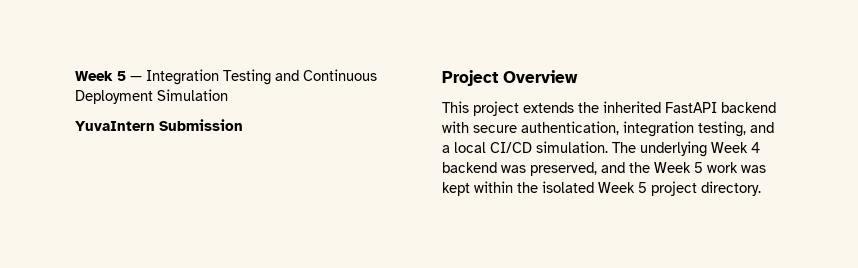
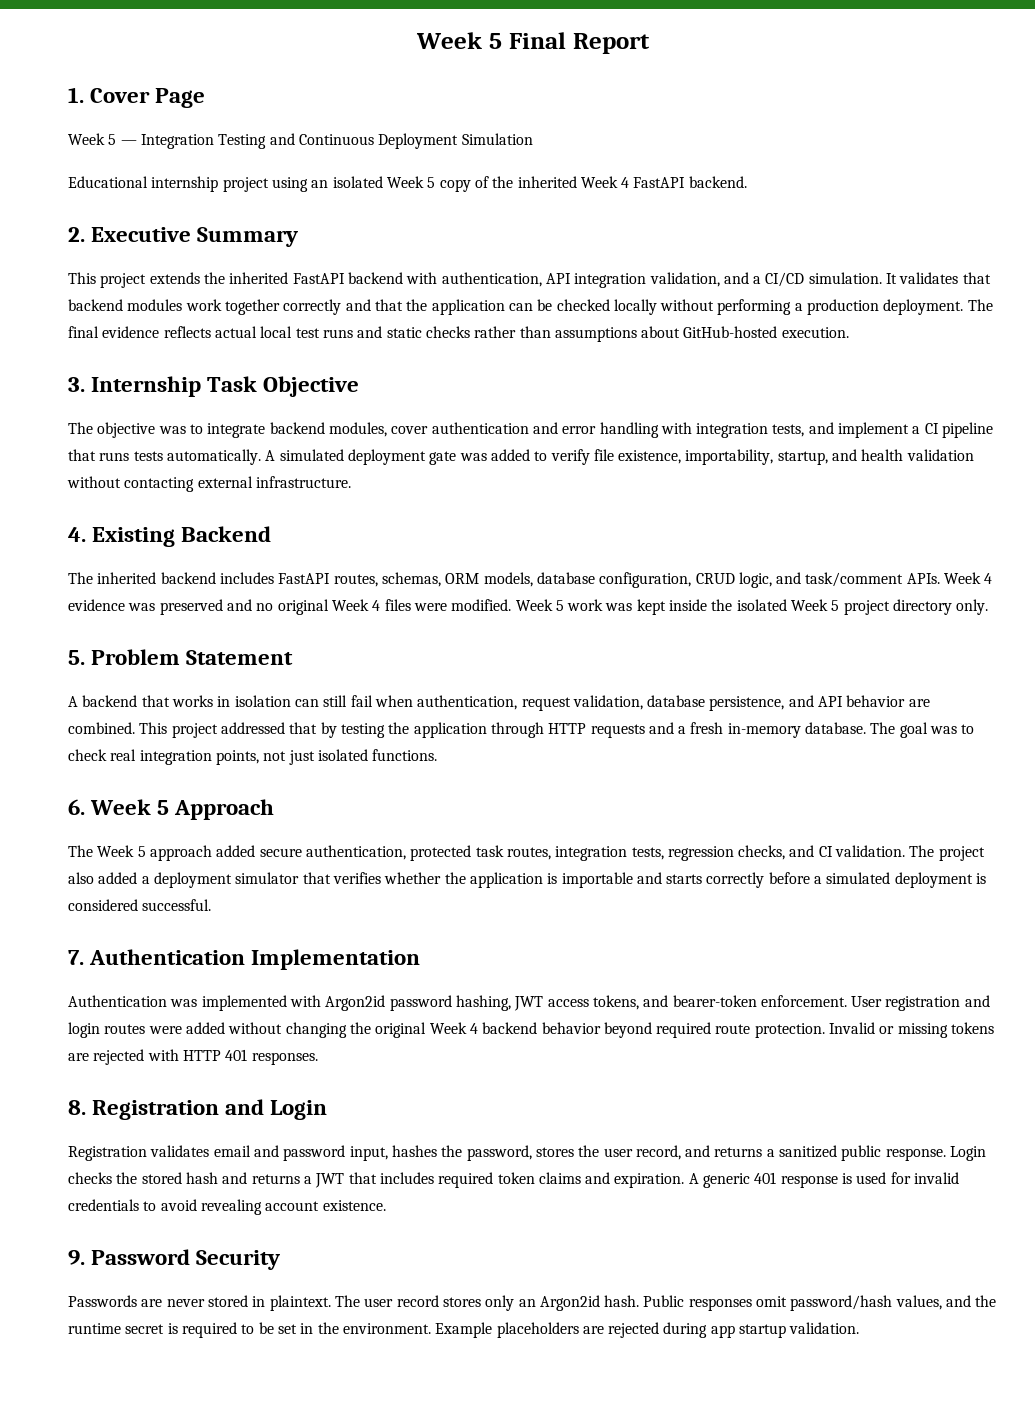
[75,71,126,81] Week 5 -> [416,32,650,54] [68,87,206,108] [68,133,117,145] Week 5 Final Report // 1. Cover Page // Week 5
[75,119,243,131] [442,70,578,86] YuvaIntern Submission // Project Overview -> [68,176,747,192] [68,227,299,247] Educational internship project using an isolated Week 5 copy of the inherited Week 4 FastAPI backend. // 2. Executive Summary
[473,121,774,137] [442,142,486,153] secure authentication, integration testing, and a local -> [441,272,762,288] authentication, API integration validation, and a
[612,141,760,157] [442,162,650,176] The underlying Week 4 backend was preserved, and the -> [886,272,991,284] [68,299,993,315] [68,326,849,342] [68,376,360,397] [68,422,994,438] [68,449,974,465] [67,476,351,492] [68,526,272,547] [68,572,993,588] [68,599,512,615] It validates that backend modules work together correctly and that the application can be checked locally without performing a production deployment. The final evidence reflects actual local test runs and static checks rather than assumptions about GitHub-hosted execution. // 3. Internship Task Objective // The objective was to integrate backend modules, cover authentication and error handling with integration tests, and implement a CI pipeline that runs tests automatically. A simulated deployment gate was added to verify file existence, importability, startup, and health validation without contacting external infrastructure. // 4. Existing Backend // The inherited backend includes FastAPI routes, schemas, ORM models, database configuration, CRUD logic, and task/comment APIs. Week 4 evidence was preserved and no original Week 4 files were modified.
[474,181,513,193] within -> [669,599,708,611] inside
[701,181,761,196] directory. -> [893,599,989,615] [68,649,294,665] [68,695,930,711] [68,722,975,738] [68,749,438,765] [68,799,275,820] [68,845,985,861] [68,872,987,888] [68,899,212,911] [68,949,421,970] [68,995,990,1011] [68,1022,995,1038] [68,1049,318,1065] [68,1099,328,1120] [68,1145,987,1161] [68,1172,960,1188] [68,1199,386,1215] [68,1249,281,1270] [68,1295,997,1311] [68,1322,860,1338] directory only. // 5. Problem Statement // A backend that works in isolation can still fail when authentication, request validation, database persistence, and API behavior are combined. This project addressed that by testing the application through HTTP requests and a fresh in-memory database. The goal was to check real integration points, not just isolated functions. // 6. Week 5 Approach // The Week 5 approach added secure authentication, protected task routes, integration tests, regression checks, and CI validation. The project also added a deployment simulator that verifies whether the application is importable and starts correctly before a simulated deployment is considered successful. // 7. Authentication Implementation // Authentication was implemented with Argon2id password hashing, JWT access tokens, and bearer-token enforcement. User registration and login routes were added without changing the original Week 4 backend behavior beyond required route protection. Invalid or missing tokens are rejected with HTTP 401 responses. // 8. Registration and Login // Registration validates email and password input, hashes the password, stores the user record, and returns a sanitized public response. Login checks the stored hash and returns a JWT that includes required token claims and expiration. A generic 401 response is used for invalid credentials to avoid revealing account existence. // 9. Password Security // Passwords are never stored in plaintext. The user record stores only an Argon2id hash. Public responses omit password/hash values, and the runtime secret is required to be set in the environment. Example placeholders are rejected during app startup validation.

